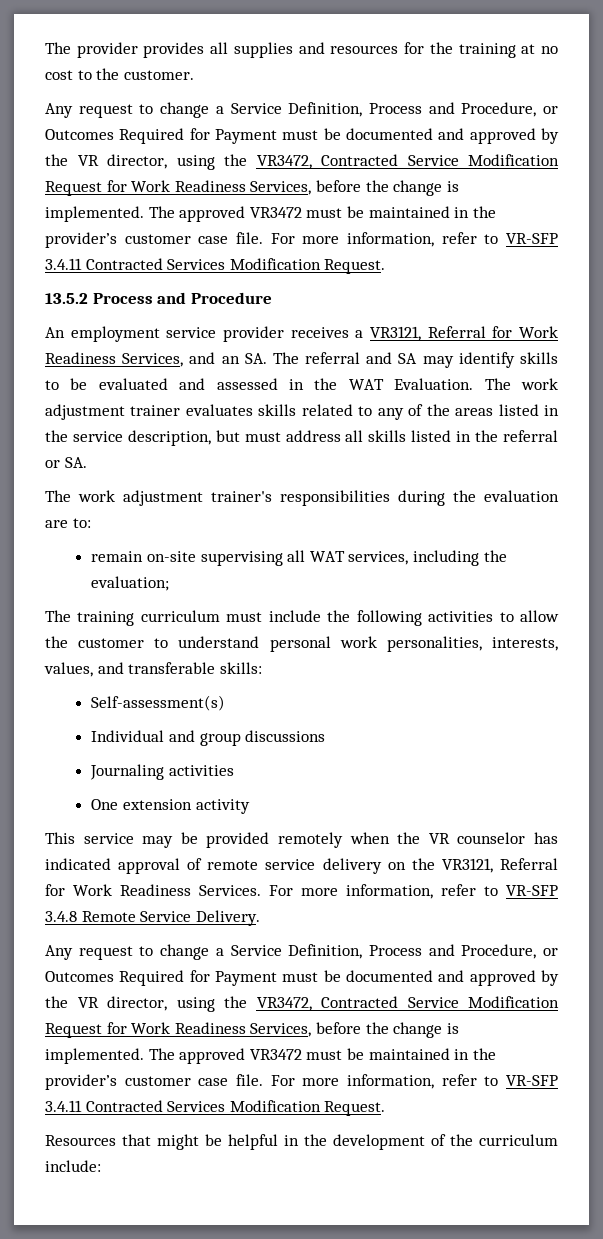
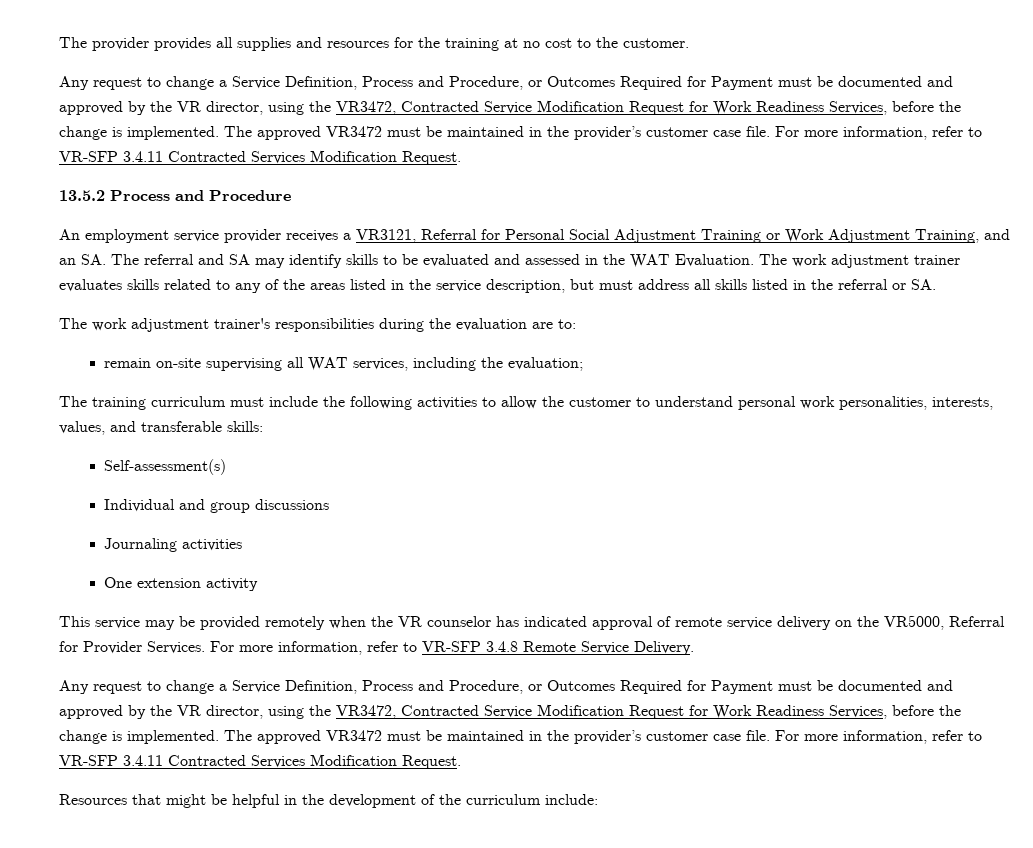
[519,326,558,338] [45,352,184,367] Work Readiness Services, -> [505,229,979,243] Personal Social Adjustment Training or Work Adjustment Training,
[441,858,558,873] [45,884,191,896] VR3121, Referral for Work Readiness -> [884,615,1005,630] [59,641,142,654] VR5000, Referral for Provider

